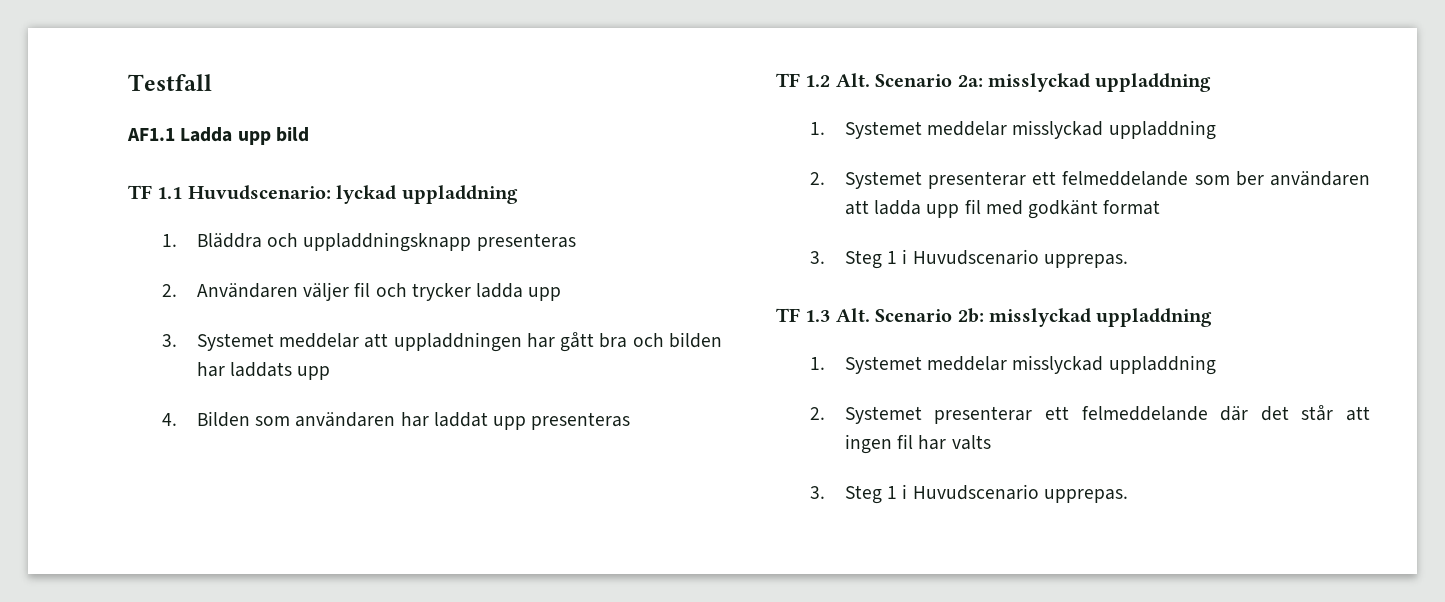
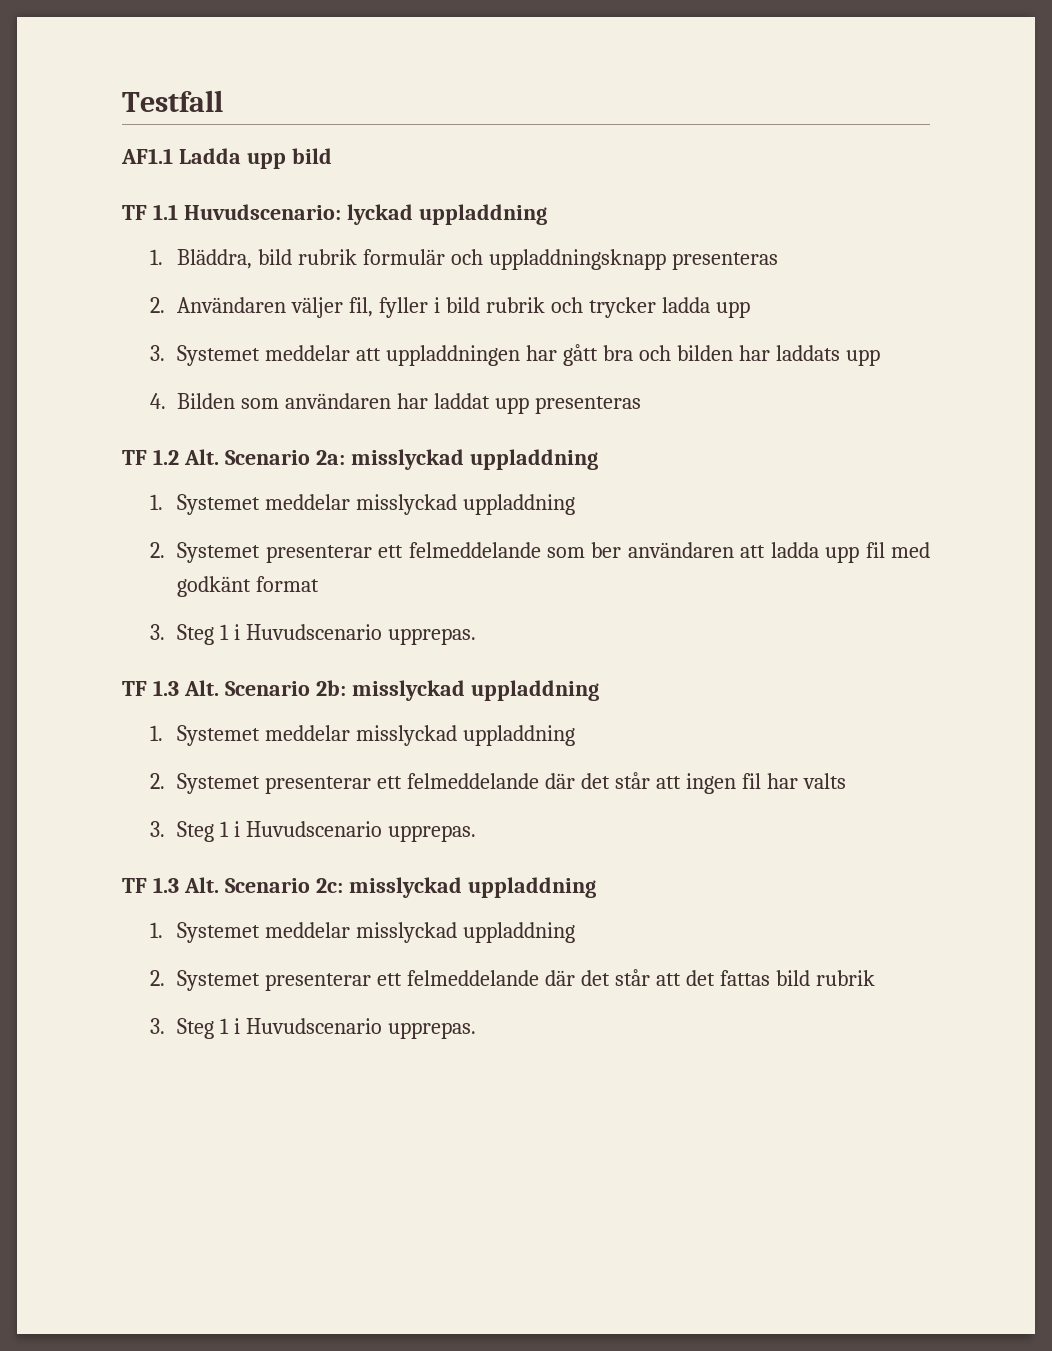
[196,233,262,248] Bläddra -> [177,249,446,269] Bläddra, bild rubrik formulär
[354,282,371,297] fil -> [349,297,545,318] fil, fyller i bild rubrik
(1128, 496) none -> [122,877,596,898] [149,922,576,943] [149,969,875,991] [149,1018,477,1039] // TF 1.3 Alt. Scenario 2c: misslyckad uppladdning // 1. Systemet meddelar misslyckad uppladdning // 2. Systemet presenterar ett felmeddelande där det står att det fattas bild rubrik // 3. Steg 1 i Huvudscenario upprepas.

